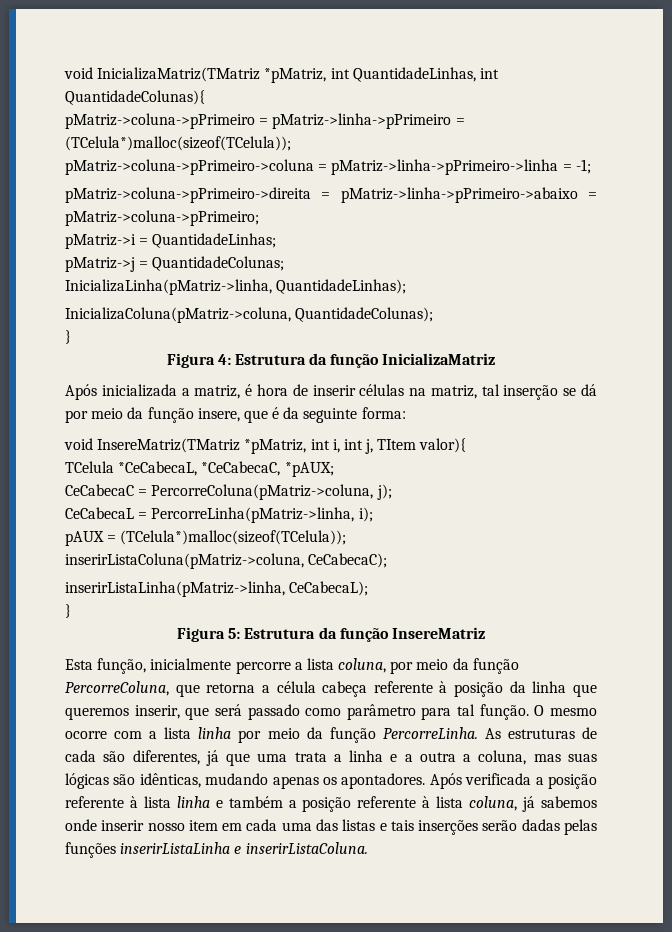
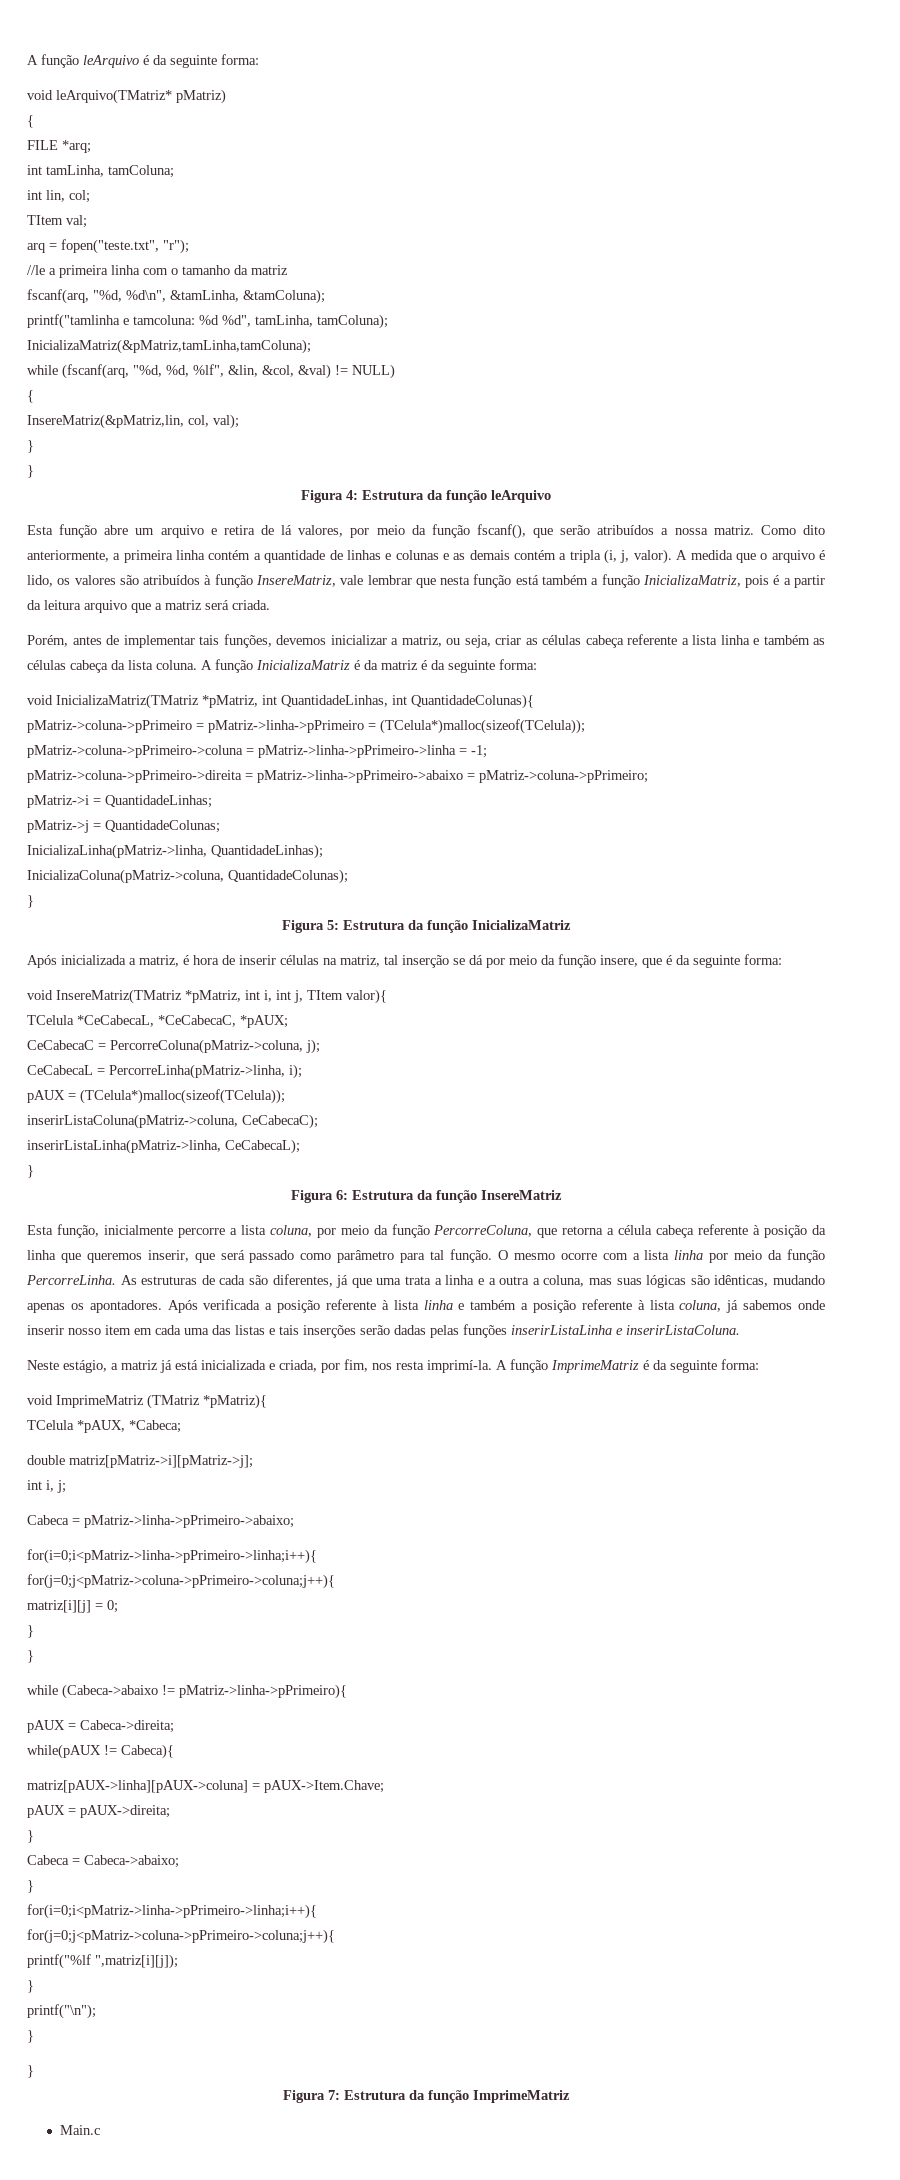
(64, 73) none -> [27,54,259,68] [27,89,226,104] [27,115,34,128] [27,140,91,153] [27,165,174,178] [27,190,90,203] [27,215,87,228] [27,239,189,254] [27,265,288,278] [27,289,325,304] [27,314,388,329] [27,339,311,354] [27,364,395,379] [27,390,34,403] [27,414,239,429] [27,440,34,453] [27,465,34,478] [301,490,551,503] [27,524,825,539] [27,549,826,564] [27,574,826,588] [27,600,270,613] [27,634,825,648] [27,659,537,673] A função leArquivo é da seguinte forma: // void leArquivo(TMatriz* pMatriz) // { // FILE *arq; // int tamLinha, tamColuna; // int lin, col; // TItem val; // arq = fopen("teste.txt", "r"); // //le a primeira linha com o tamanho da matriz // fscanf(arq, "%d, %d\n", &tamLinha, &tamColuna); // printf("tamlinha e tamcoluna: %d %d", tamLinha, tamColuna); // InicializaMatriz(&pMatriz,tamLinha,tamColuna); // while (fscanf(arq, "%d, %d, %lf", &lin, &col, &val) != NULL) // { // InsereMatriz(&pMatriz,lin, col, val); // } // } // Figura 4: Estrutura da função leArquivo // Esta função abre um arquivo e retira de lá valores, por meio da função fscanf(), que serão atribuídos a nossa matriz. Como dito anteriormente, a primeira linha contém a quantidade de linhas e colunas e as demais contém a tripla (i, j, valor). A medida que o arquivo é lido, os valores são atribuídos à função InsereMatriz, vale lembrar que nesta função está também a função InicializaMatriz, pois é a partir da leitura arquivo que a matriz será criada. // Porém, antes de implementar tais funções, devemos inicializar a matriz, ou seja, criar as células cabeça referente a lista linha e também as células cabeça da lista coluna. A função InicializaMatriz é da matriz é da seguinte forma: //
[217,354,231,365] 4: -> [327,920,339,930] 5:
[228,628,241,639] 5: -> [336,1190,348,1200] 6:
(368, 848) none -> [27,1359,759,1373] [27,1394,267,1409] [27,1420,181,1433] [27,1455,253,1468] [27,1480,66,1493] [27,1515,294,1528] [27,1549,317,1564] [27,1574,335,1589] [27,1600,118,1613] [27,1625,34,1638] [27,1650,34,1663] [27,1684,347,1699] [27,1720,174,1733] [27,1744,174,1759] [27,1780,384,1793] [27,1805,170,1818] [27,1830,34,1843] [27,1855,179,1868] [27,1880,34,1893] [27,1904,317,1919] [27,1929,335,1944] [27,1954,178,1969] [27,1980,34,1993] [27,2004,96,2019] [27,2030,34,2043] [27,2065,34,2078] [283,2090,570,2103] [59,2125,100,2135] // Neste estágio, a matriz já está inicializada e criada, por fim, nos resta imprimí-la. A função ImprimeMatriz é da seguinte forma: // void ImprimeMatriz (TMatriz *pMatriz){ // TCelula *pAUX, *Cabeca; // double matriz[pMatriz->i][pMatriz->j]; // int i, j; // Cabeca = pMatriz->linha->pPrimeiro->abaixo; // for(i=0;i<pMatriz->linha->pPrimeiro->linha;i++){ // for(j=0;j<pMatriz->coluna->pPrimeiro->coluna;j++){ // matriz[i][j] = 0; // } // } // while (Cabeca->abaixo != pMatriz->linha->pPrimeiro){ // pAUX = Cabeca->direita; // while(pAUX != Cabeca){ // matriz[pAUX->linha][pAUX->coluna] = pAUX->Item.Chave; // pAUX = pAUX->direita; // } // Cabeca = Cabeca->abaixo; // } // for(i=0;i<pMatriz->linha->pPrimeiro->linha;i++){ // for(j=0;j<pMatriz->coluna->pPrimeiro->coluna;j++){ // printf("%lf ",matriz[i][j]); // } // printf("\n"); // } // } // Figura 7: Estrutura da função ImprimeMatriz // Main.c

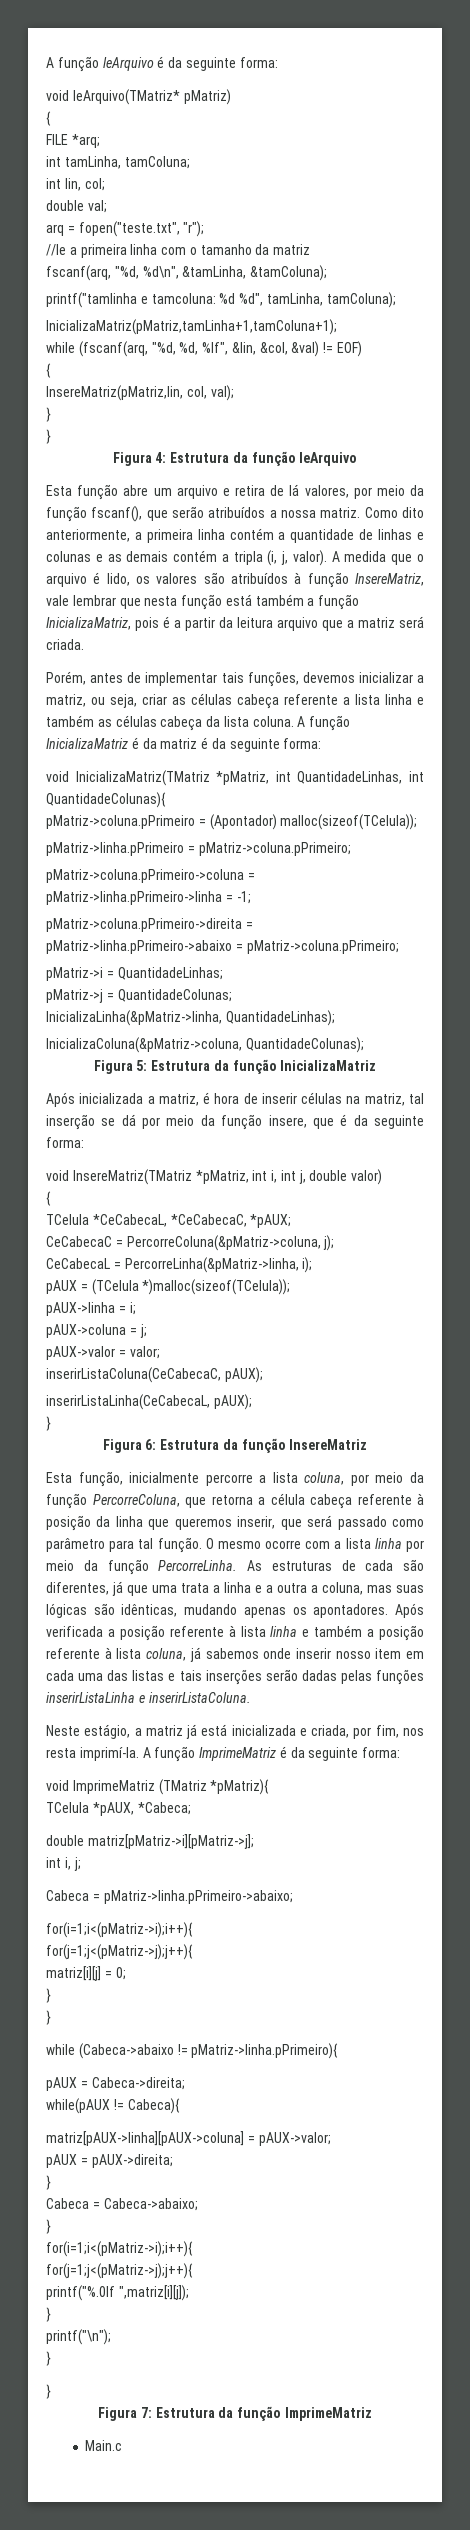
[27,215,63,225] TItem -> [46,200,84,211] double
[27,339,311,354] InicializaMatriz(&pMatriz,tamLinha,tamColuna); -> [46,319,337,335] InicializaMatriz(pMatriz,tamLinha+1,tamColuna+1);
[352,364,395,379] [27,390,34,403] [27,414,184,429] NULL) // { // InsereMatriz(&pMatriz,lin, -> [337,341,363,357] [46,363,51,378] [46,385,183,401] EOF) // { // InsereMatriz(pMatriz,lin,
[27,719,585,734] [27,745,487,758] [27,770,648,783] pMatriz->coluna->pPrimeiro = pMatriz->linha->pPrimeiro = (TCelula*)malloc(sizeof(TCelula)); // pMatriz->coluna->pPrimeiro->coluna = pMatriz->linha->pPrimeiro->linha = -1; // pMatriz->coluna->pPrimeiro->direita = pMatriz->linha->pPrimeiro->abaixo = pMatriz->coluna->pPrimeiro; -> [46,814,418,830] [46,842,351,856] [46,869,255,883] [46,891,251,905] [46,918,253,932] [46,940,399,954] pMatriz->coluna.pPrimeiro = (Apontador) malloc(sizeof(TCelula)); // pMatriz->linha.pPrimeiro = pMatriz->coluna.pPrimeiro; // pMatriz->coluna.pPrimeiro->coluna = pMatriz->linha.pPrimeiro->linha = -1; // pMatriz->coluna.pPrimeiro->direita = pMatriz->linha.pPrimeiro->abaixo = pMatriz->coluna.pPrimeiro;
[27,844,207,859] InicializaLinha(pMatriz->linha, -> [46,1010,222,1026] InicializaLinha(&pMatriz->linha,
[27,869,224,884] InicializaColuna(pMatriz->coluna, -> [46,1037,242,1053] InicializaColuna(&pMatriz->coluna,
[27,895,34,908] // } -> (364, 1045) none
[307,989,387,1004] TItem valor){ -> [309,1169,383,1185] [46,1191,51,1206] double valor) // {
[110,1039,303,1054] PercorreColuna(pMatriz->coluna, -> [126,1235,321,1251] PercorreColuna(&pMatriz->coluna,
[109,1064,285,1079] PercorreLinha(pMatriz->linha, -> [124,1257,299,1273] PercorreLinha(&pMatriz->linha,
[80,1089,285,1104] [27,1114,318,1129] [27,1139,300,1154] (TCelula*)malloc(sizeof(TCelula)); // inserirListaColuna(pMatriz->coluna, CeCabecaC); // inserirListaLinha(pMatriz->linha, CeCabecaL); -> [91,1279,291,1295] [46,1302,136,1316] [46,1324,147,1338] [46,1346,160,1360] [46,1367,263,1383] [46,1394,252,1410] (TCelula *)malloc(sizeof(TCelula)); // pAUX->linha = i; // pAUX->coluna = j; // pAUX->valor = valor; // inserirListaColuna(CeCabecaC, pAUX); // inserirListaLinha(CeCabecaL, pAUX);
[84,1515,294,1528] [27,1549,317,1564] [27,1574,335,1589] pMatriz->linha->pPrimeiro->abaixo; // for(i=0;i<pMatriz->linha->pPrimeiro->linha;i++){ // for(j=0;j<pMatriz->coluna->pPrimeiro->coluna;j++){ -> [103,1890,293,1904] [46,1922,193,1938] [46,1944,193,1960] pMatriz->linha.pPrimeiro->abaixo; // for(i=1;i<(pMatriz->i);i++){ // for(j=1;j<(pMatriz->j);j++){
[179,1684,347,1699] pMatriz->linha->pPrimeiro){ -> [191,2043,339,2059] pMatriz->linha.pPrimeiro){
[264,1780,384,1793] pAUX->Item.Chave; -> [258,2132,331,2146] pAUX->valor;
[27,1904,317,1919] [27,1929,335,1944] [27,1954,91,1969] for(i=0;i<pMatriz->linha->pPrimeiro->linha;i++){ // for(j=0;j<pMatriz->coluna->pPrimeiro->coluna;j++){ // printf("%lf -> [46,2241,193,2257] [46,2263,193,2279] [46,2285,115,2301] for(i=1;i<(pMatriz->i);i++){ // for(j=1;j<(pMatriz->j);j++){ // printf("%.0lf

